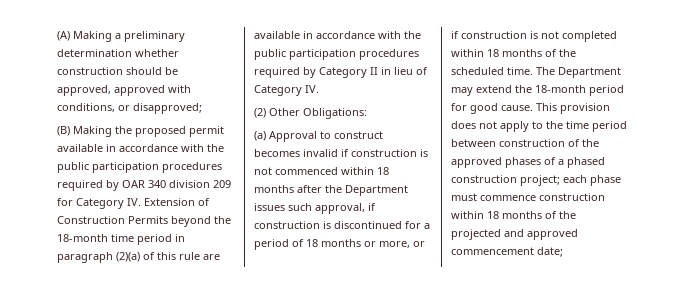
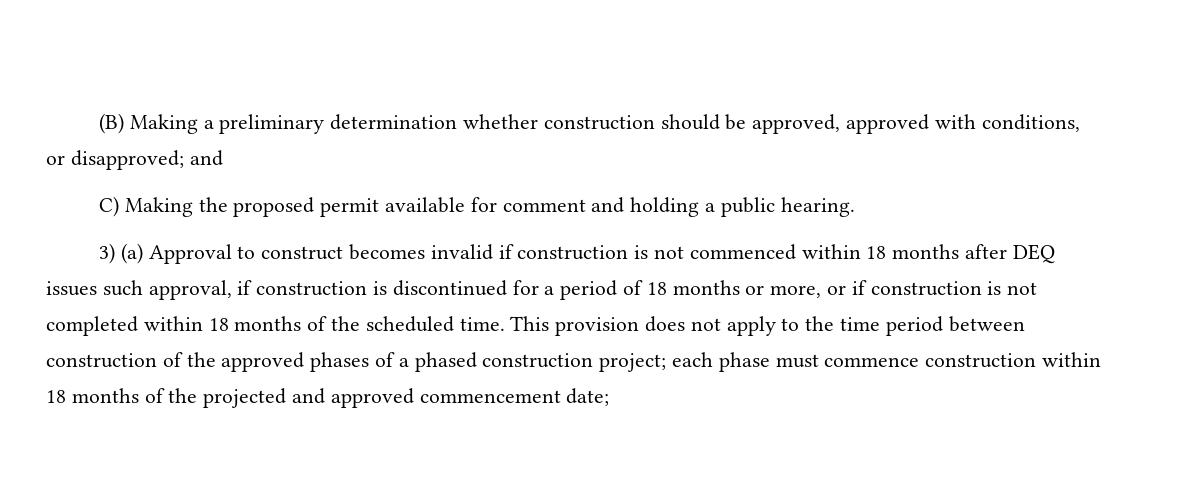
[57,31,70,41] (A) -> [99,113,125,134] (B)
[57,126,70,136] // (B) -> [189,150,223,166] [99,196,120,217] and // C)
[106,144,224,152] [57,162,222,173] [57,180,231,191] [57,198,210,209] [57,216,231,227] [57,234,185,245] [57,252,220,263] [254,31,421,39] [254,49,419,60] [254,67,428,78] [254,85,319,96] [254,108,367,119] in accordance with the public participation procedures required by OAR 340 division 209 for Category IV. Extension of Construction Permits beyond the 18-month time period in paragraph (2)(a) of this rule are available in accordance with the public participation procedures required by Category II in lieu of Category IV. // (2) Other Obligations: // -> [470,197,855,217] [99,243,116,264] for comment and holding a public hearing. // 3)
[325,185,408,196] the Department -> [1012,244,1055,264] DEQ
[536,67,621,78] [451,85,624,96] [451,103,533,114] The Department may extend the 18-month period for good cause. -> (505, 324) none

